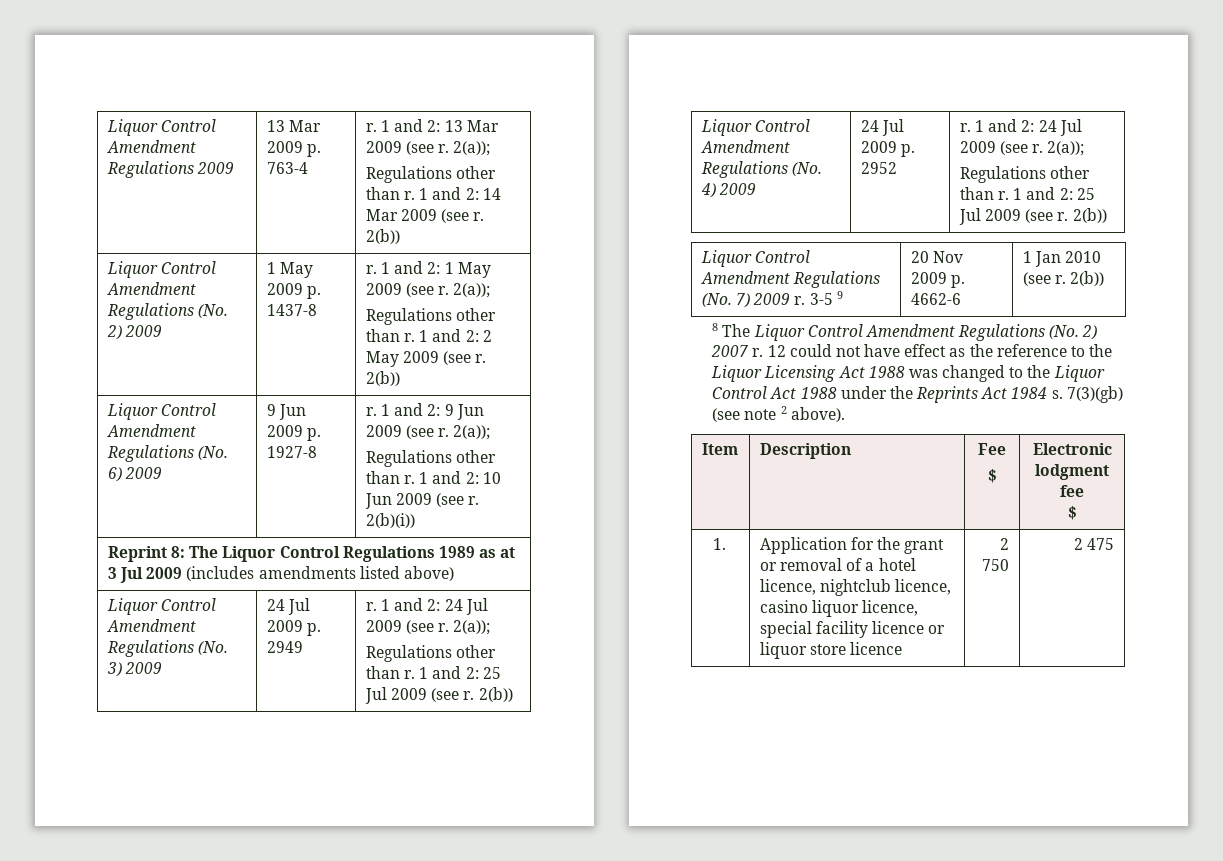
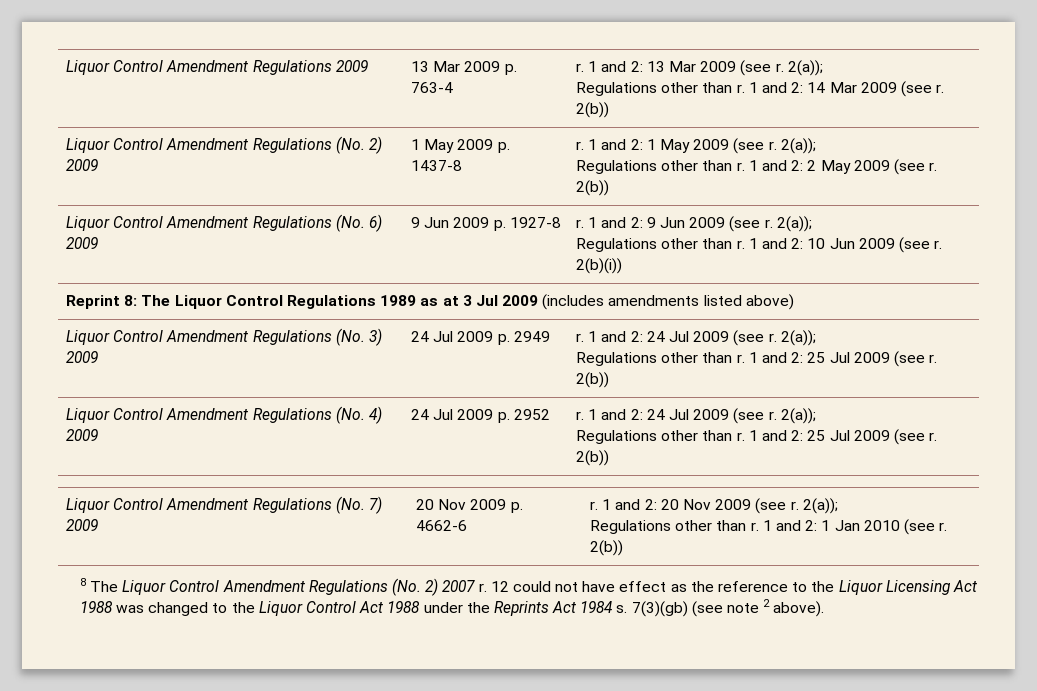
[794,291,843,305] r. 3-5 9 -> (99, 525) none
(961, 299) none -> [590,498,838,514] [590,520,818,534] r. 1 and 2: 20 Nov 2009 (see r. 2(a)); // Regulations other than r. 1 and 2:
[701,443,738,455] [759,443,851,459] [978,443,1006,455] [987,469,997,483] [1032,443,1112,455] [1035,464,1109,480] [1060,485,1084,497] [1067,506,1077,520] [713,538,727,550] [759,537,945,554] [759,558,916,571] [759,579,952,596] [759,600,919,617] [759,621,946,638] [759,642,903,659] [1000,538,1010,550] [982,559,1010,571] [1073,538,1115,550] // Item | Description | Fee // $ | Electronic lodgment fee // $ // 1. | Application for the grant or removal of a hotel licence, nightclub licence, casino liquor licence, special facility licence or liquor store licence | 2 750 | 2 475 -> (825, 609) none

